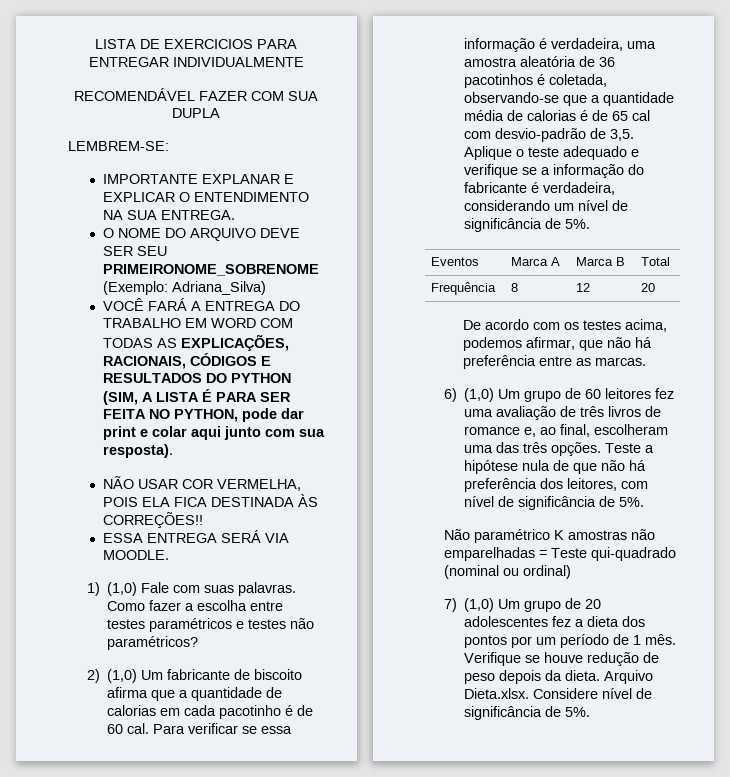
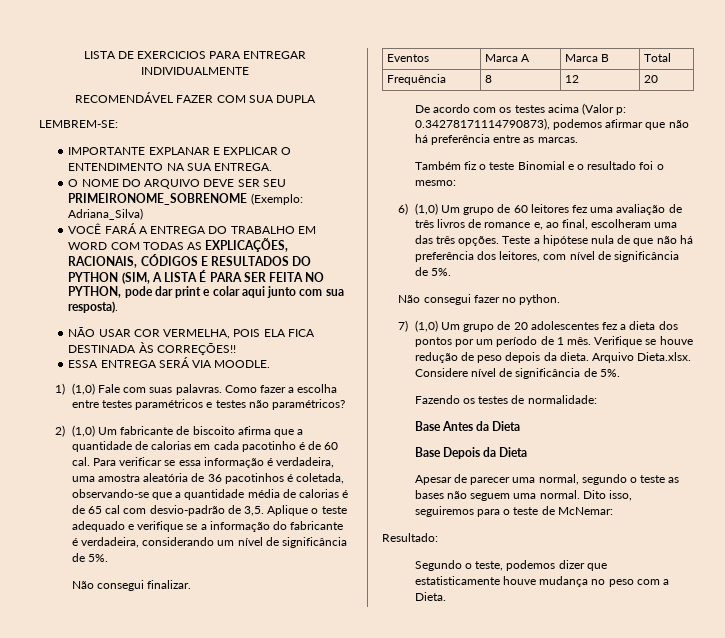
(591, 224) none -> [71,580,192,591] // Não consegui finalizar.
[624,319,667,332] [462,337,575,351] acima, podemos afirmar, -> [547,103,627,115] [414,118,644,130] acima (Valor p: 0.34278171114790873), podemos afirmar
(646, 361) none -> [414,161,664,170] [414,180,456,186] // Também fiz o teste Binomial e o resultado foi o mesmo:
[473,529,655,543] [443,547,676,561] [443,565,571,579] paramétrico K amostras não emparelhadas = Teste qui-quadrado (nominal ou ordinal) -> [423,294,561,305] consegui fazer no python.
(591, 712) none -> [414,395,597,404] [414,421,521,431] [414,447,528,459] [414,474,680,485] [414,490,632,501] [414,506,613,517] [382,533,438,542] [414,560,607,571] [414,576,669,587] [414,592,446,601] // Fazendo os testes de normalidade: // Base Antes da Dieta // Base Depois da Dieta // Apesar de parecer uma normal, segundo o teste as bases não seguem uma normal. Dito isso, seguiremos para o teste de McNemar: // Resultado: // Segundo o teste, podemos dizer que estatisticamente houve mudança no peso com a Dieta.

